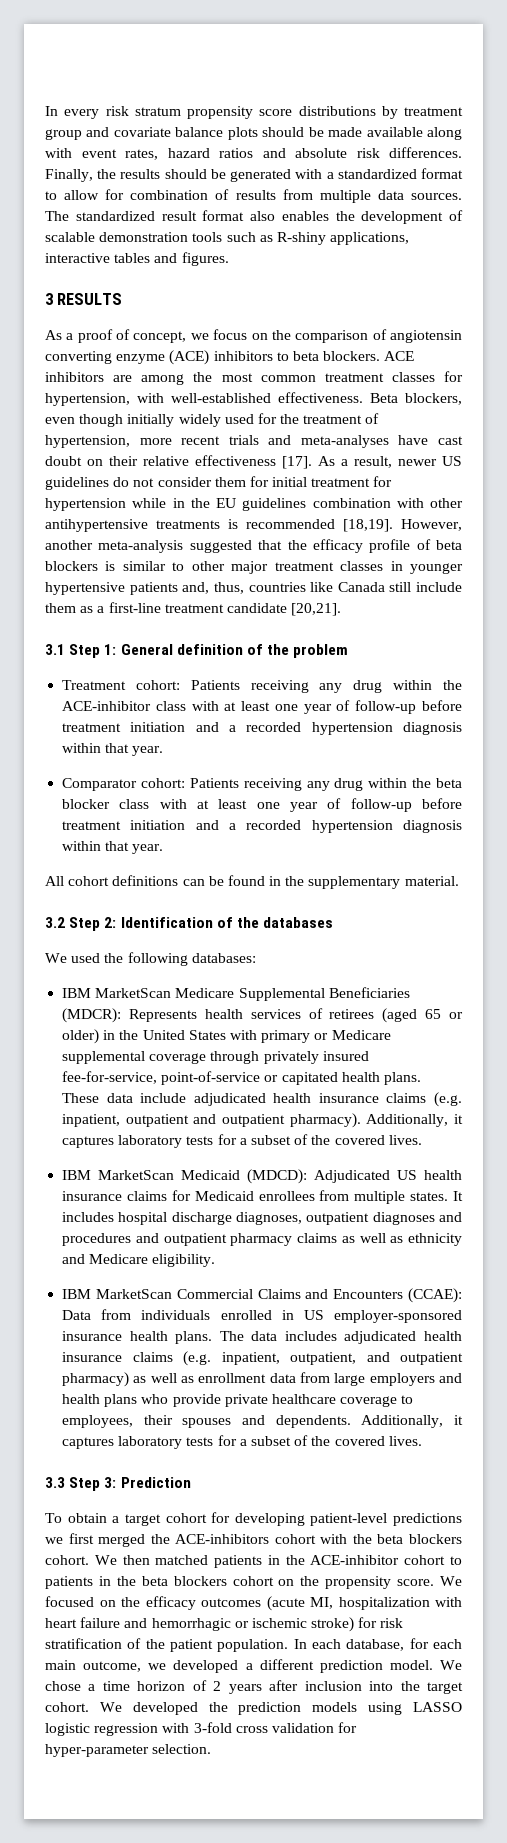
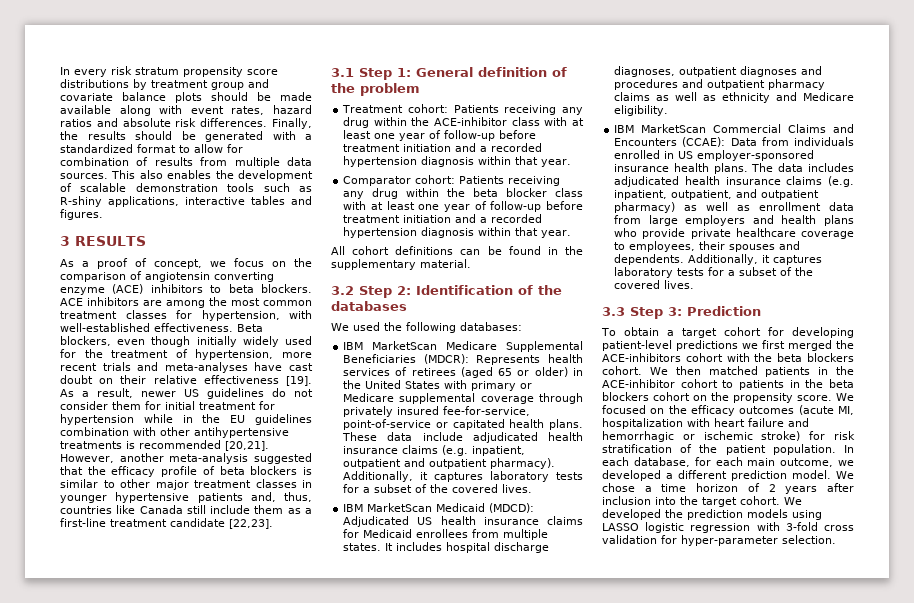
[45,210,245,221] The standardized result format -> [111,170,136,179] This
[282,456,312,469] [17]. -> [286,376,312,386] [19].
[343,519,393,532] [18,19]. -> [225,441,269,451] [20,21].
[291,603,342,616] [20,21]. -> [229,519,273,529] [22,23].

